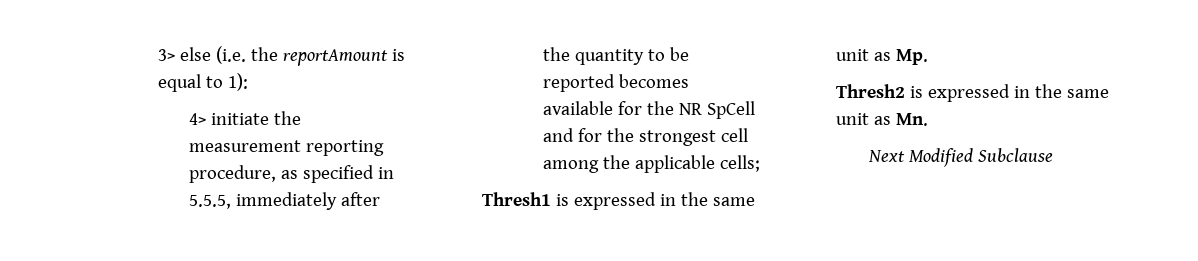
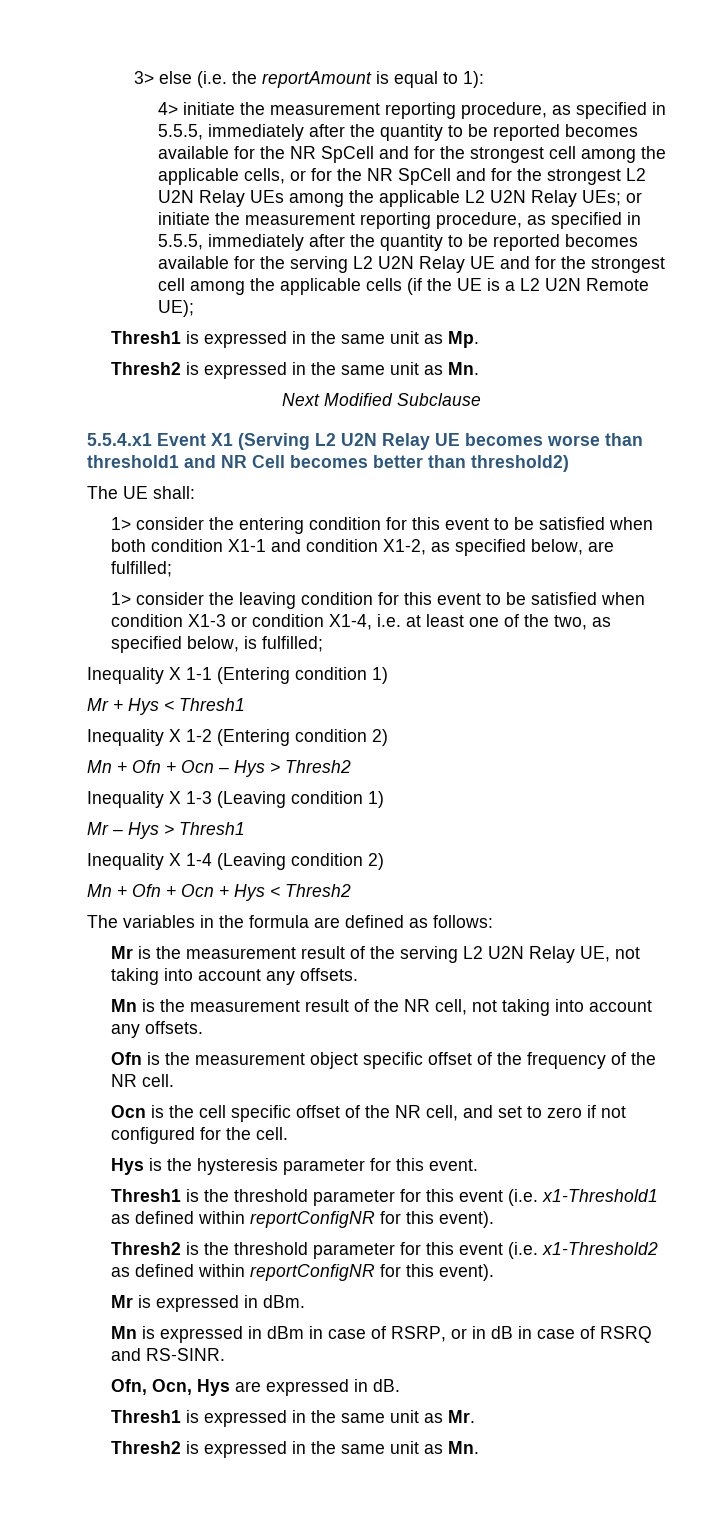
[719,155,760,172] cells; -> [243,168,646,185] [157,190,642,207] [157,212,641,229] [157,234,638,251] [157,256,665,273] [157,278,649,295] [157,300,194,317] cells, or for the NR SpCell and for the strongest L2 U2N Relay UEs among the applicable L2 U2N Relay UEs; or initiate the measurement reporting procedure, as specified in 5.5.5, immediately after the quantity to be reported becomes available for the serving L2 U2N Relay UE and for the strongest cell among the applicable cells (if the UE is a L2 U2N Remote UE);
(1053, 155) none -> [87,433,643,450] [87,455,569,472] [87,486,195,499] [110,517,653,534] [110,539,614,556] [110,561,172,577] [110,592,645,609] [110,614,611,630] [110,636,323,653] [87,667,388,684] [87,698,245,715] [87,729,388,746] [87,760,351,777] [87,791,384,808] [87,822,245,839] [87,853,384,870] [87,884,351,901] [87,915,493,928] [110,946,640,963] [110,968,358,985] [110,999,652,1016] [110,1021,203,1038] [110,1052,656,1069] [110,1074,174,1087] [110,1105,626,1122] [110,1127,288,1144] [110,1158,478,1175] [110,1189,658,1206] [110,1211,494,1228] [110,1242,658,1259] [110,1264,494,1281] [110,1295,305,1312] [110,1326,652,1343] [110,1348,225,1361] [110,1379,400,1396] [110,1410,475,1427] [110,1441,479,1458] // 5.5.4.x1 Event X1 (Serving L2 U2N Relay UE becomes worse than threshold1 and NR Cell becomes better than threshold2) // The UE shall: // 1> consider the entering condition for this event to be satisfied when both condition X1-1 and condition X1-2, as specified below, are fulfilled; // 1> consider the leaving condition for this event to be satisfied when condition X1-3 or condition X1-4, i.e. at least one of the two, as specified below, is fulfilled; // Inequality X 1-1 (Entering condition 1) // Mr + Hys < Thresh1 // Inequality X 1-2 (Entering condition 2) // Mn + Ofn + Ocn – Hys > Thresh2 // Inequality X 1-3 (Leaving condition 1) // Mr – Hys > Thresh1 // Inequality X 1-4 (Leaving condition 2) // Mn + Ofn + Ocn + Hys < Thresh2 // The variables in the formula are defined as follows: // Mr is the measurement result of the serving L2 U2N Relay UE, not taking into account any offsets. // Mn is the measurement result of the NR cell, not taking into account any offsets. // Ofn is the measurement object specific offset of the frequency of the NR cell. // Ocn is the cell specific offset of the NR cell, and set to zero if not configured for the cell. // Hys is the hysteresis parameter for this event. // Thresh1 is the threshold parameter for this event (i.e. x1-Threshold1 as defined within reportConfigNR for this event). // Thresh2 is the threshold parameter for this event (i.e. x1-Threshold2 as defined within reportConfigNR for this event). // Mr is expressed in dBm. // Mn is expressed in dBm in case of RSRP, or in dB in case of RSRQ and RS-SINR. // Ofn, Ocn, Hys are expressed in dB. // Thresh1 is expressed in the same unit as Mr. // Thresh2 is expressed in the same unit as Mn.

